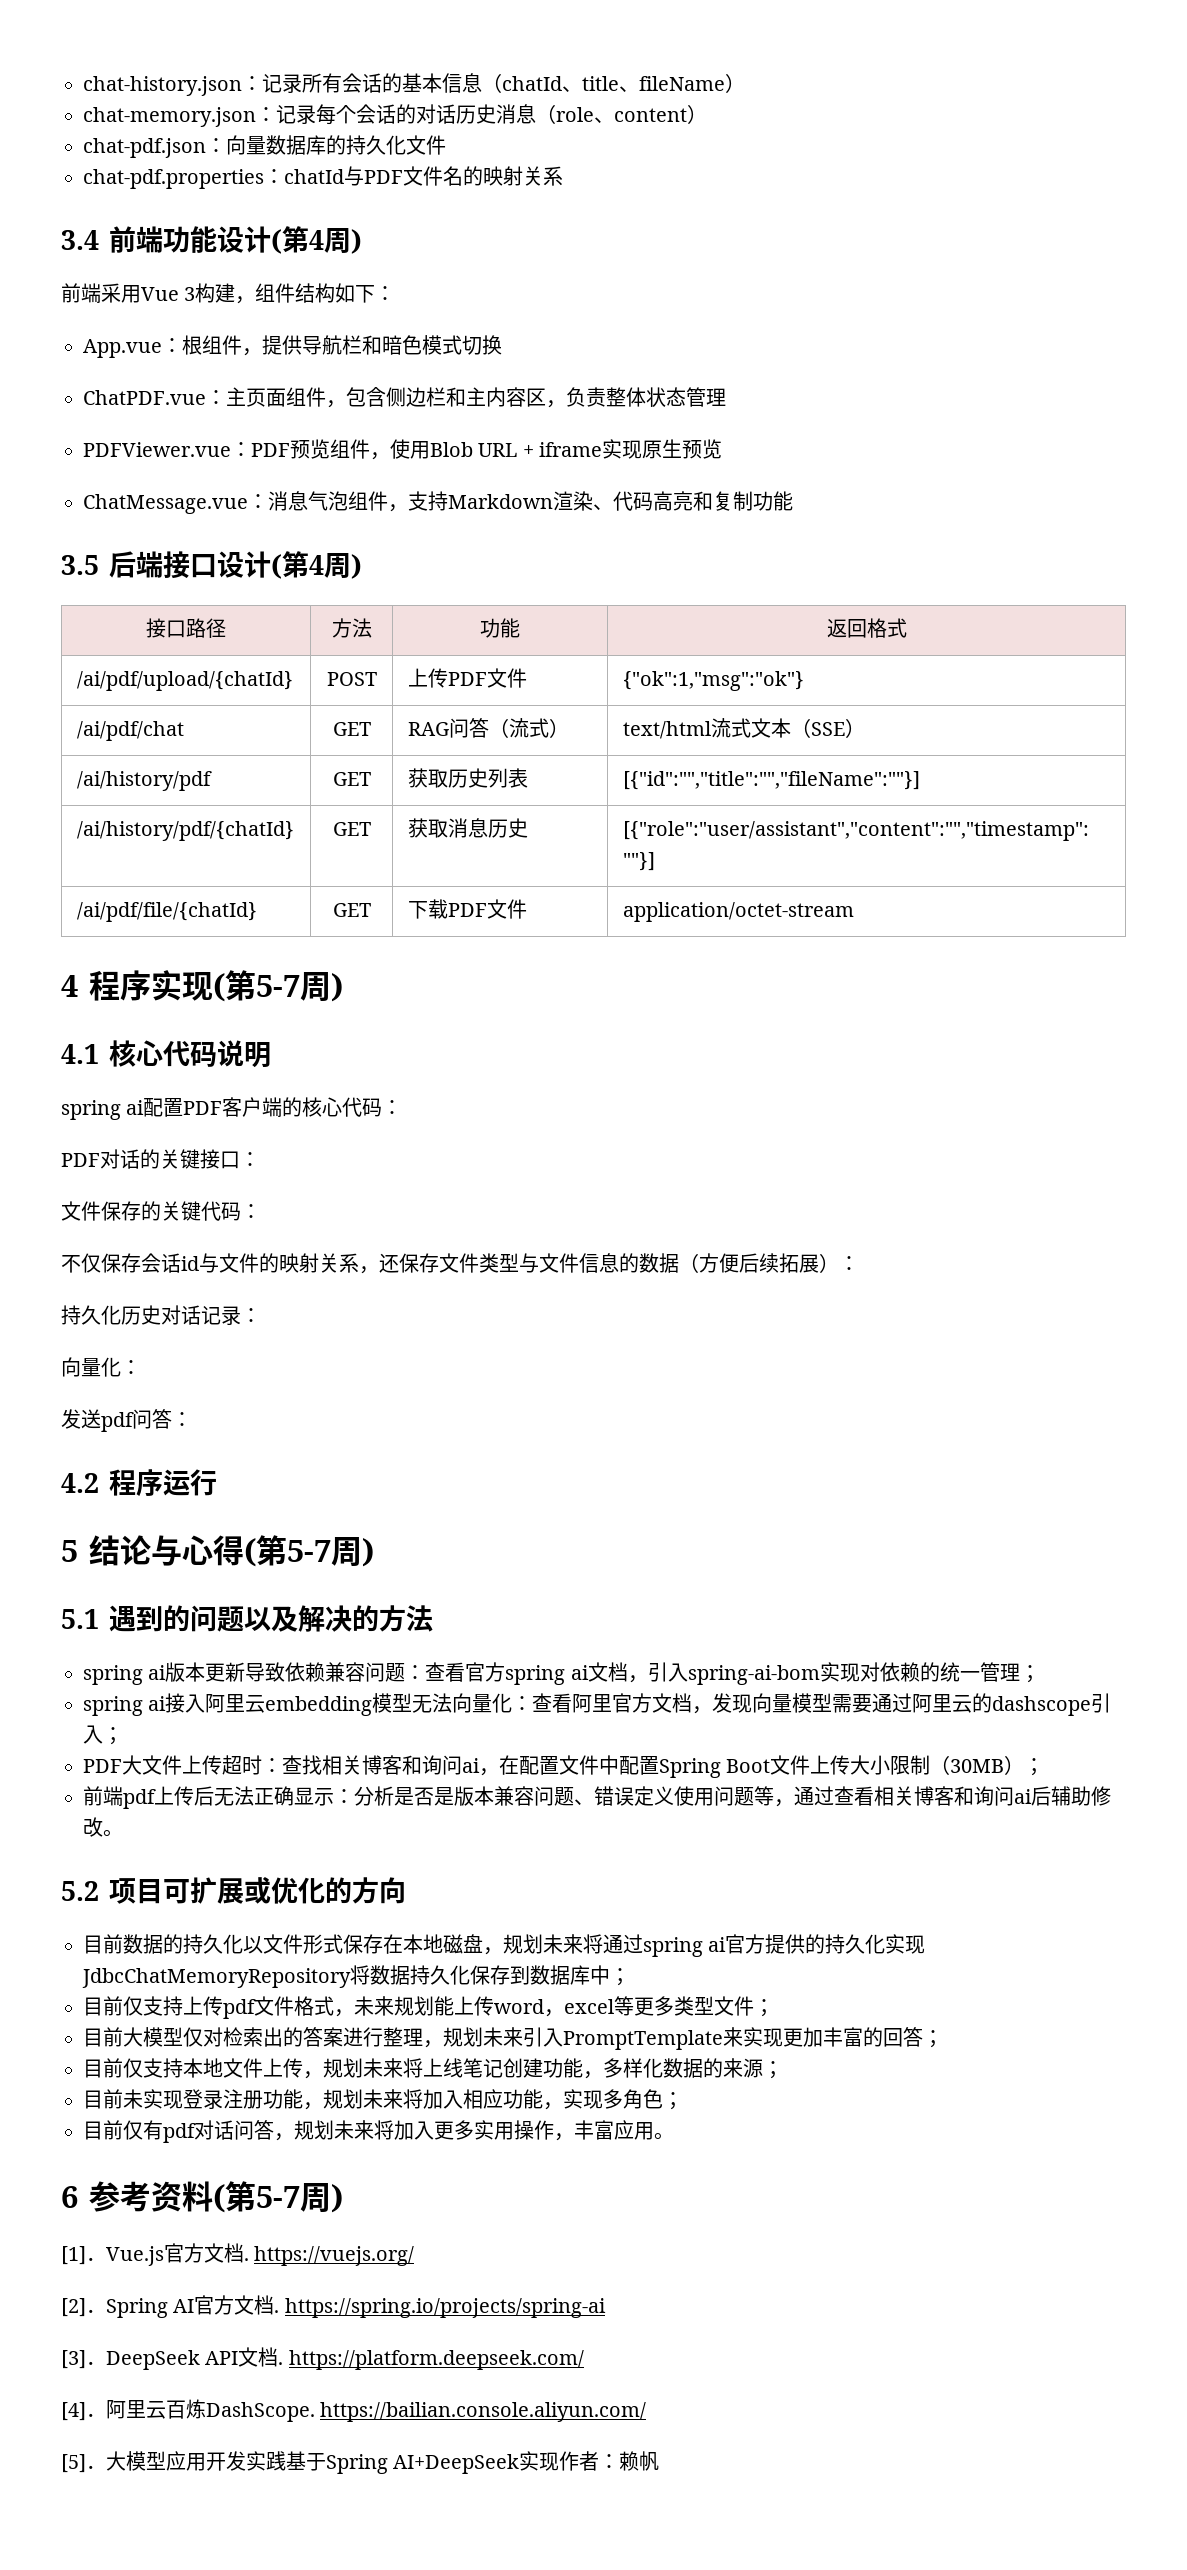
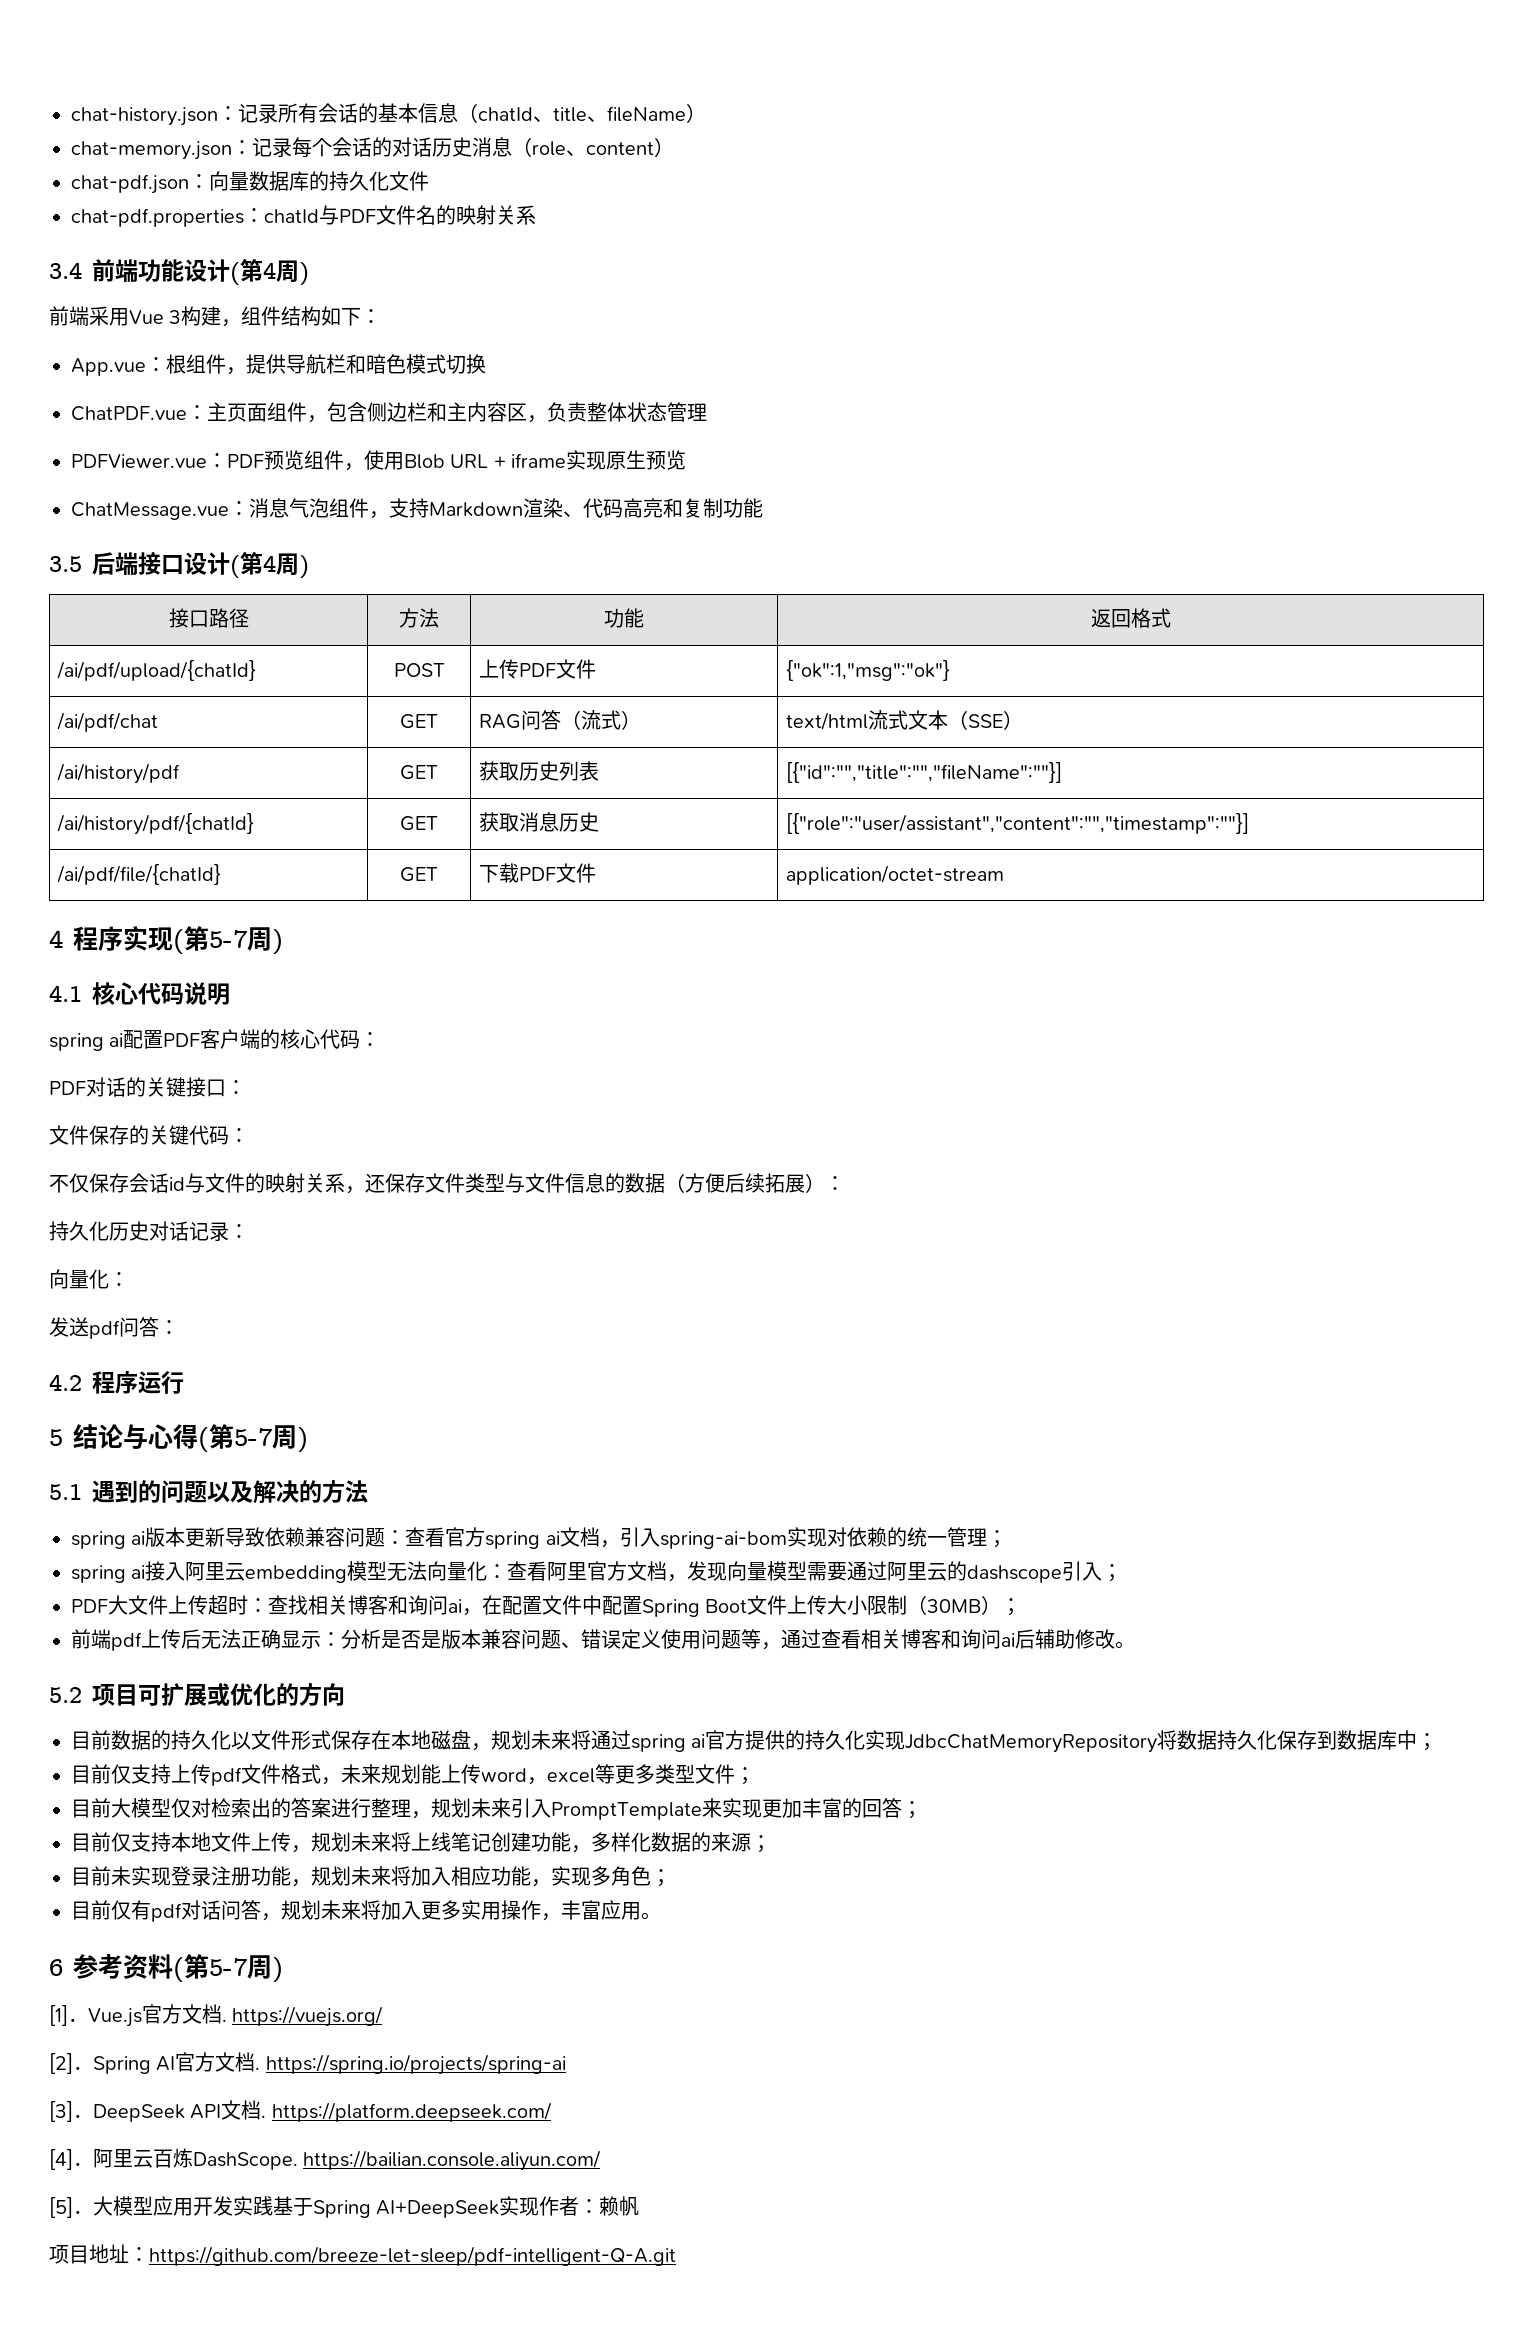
(660, 2461) none -> [49,2244,676,2266] // 项目地址：https://github.com/breeze-let-sleep/pdf-intelligent-Q-A.git

